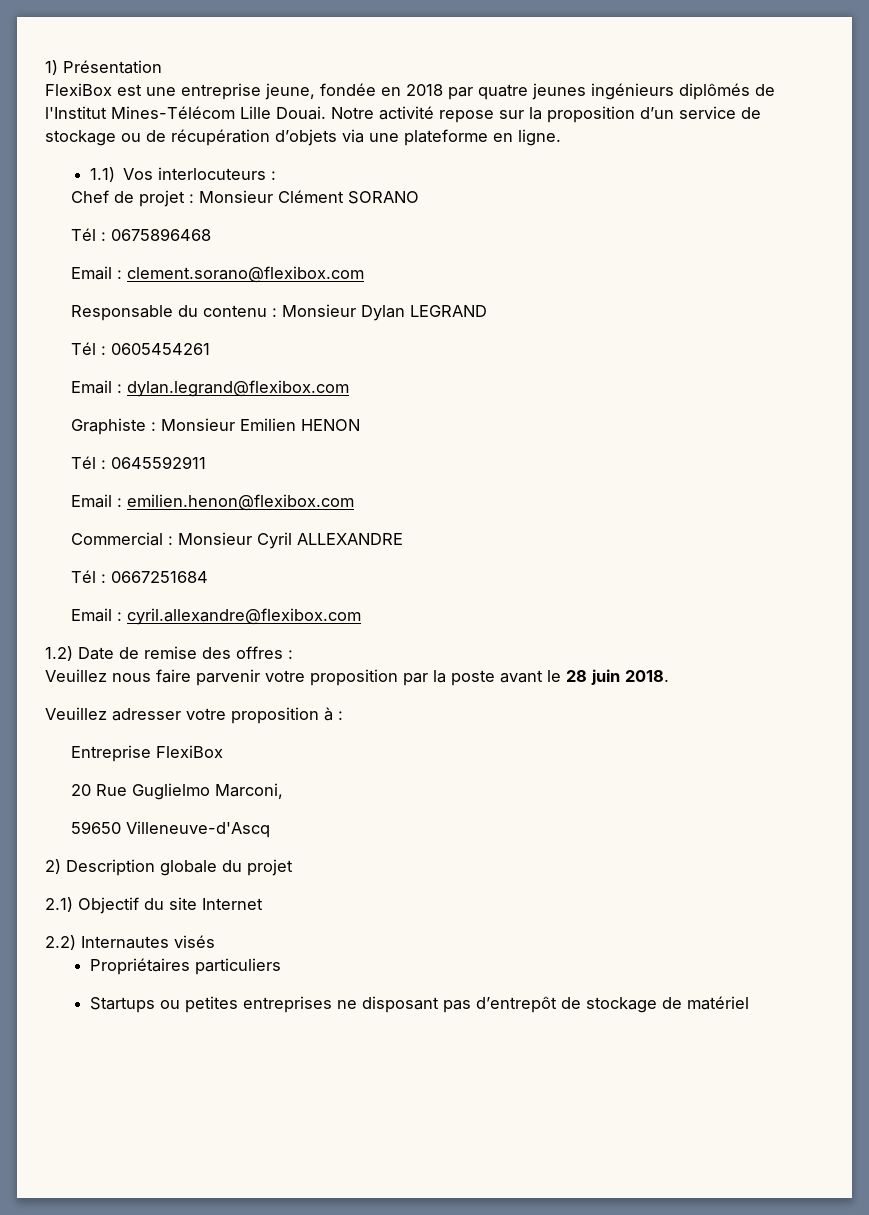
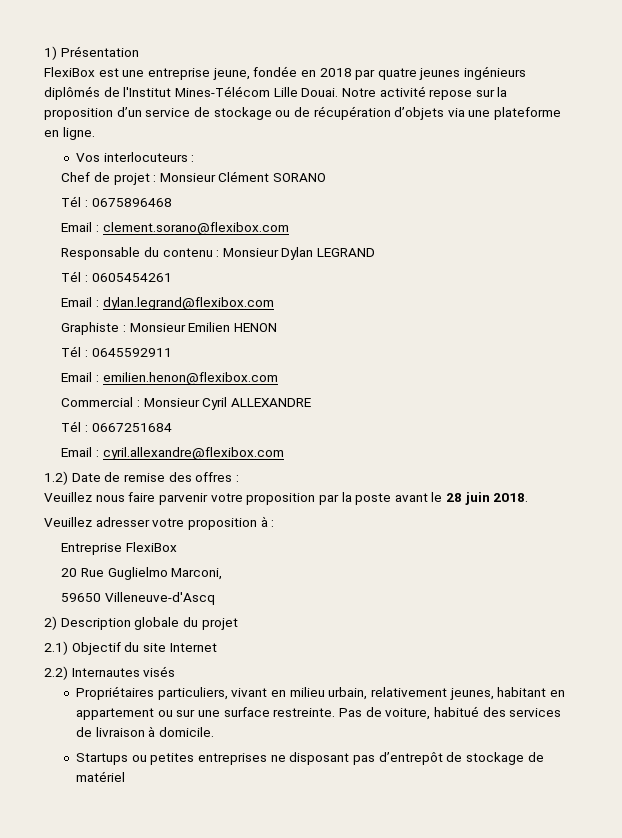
[89,167,115,182] 1.1) -> (95, 133) none
[194,958,281,975] particuliers -> [157,687,565,700] [76,706,562,720] [76,726,215,737] particuliers, vivant en milieu urbain, relativement jeunes, habitant en appartement ou sur une surface restreinte. Pas de voiture, habitué des services de livraison à domicile.

